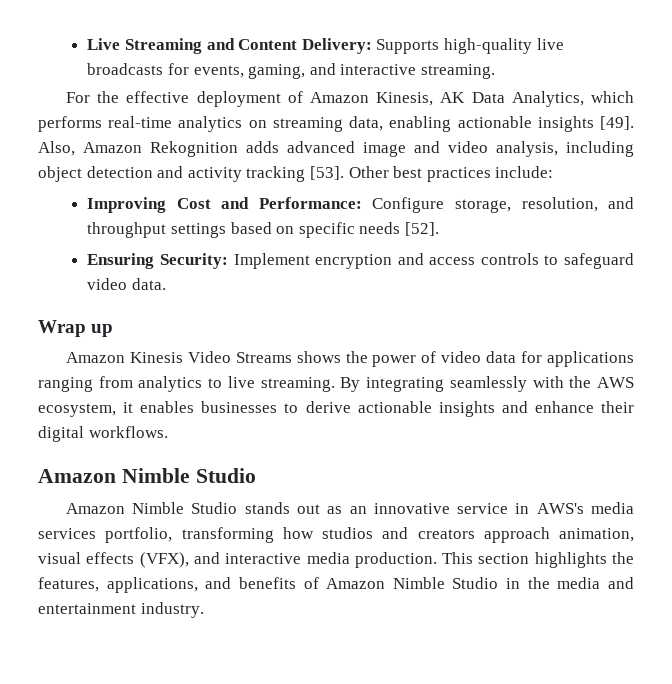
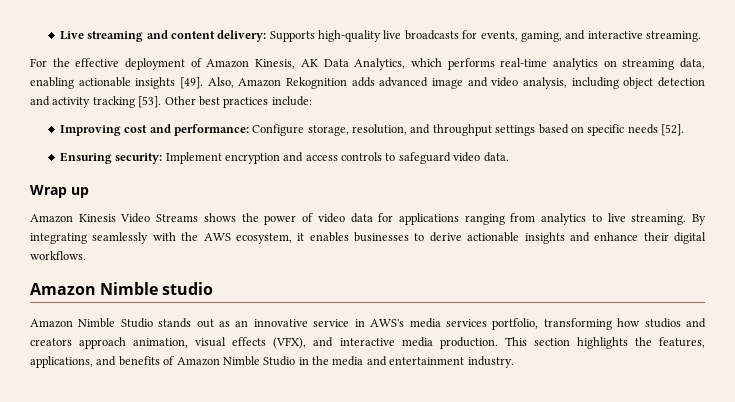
[125,38,372,54] Streaming and Content Delivery: -> [87,30,267,42] streaming and content delivery:
[176,197,362,209] Cost and Performance: -> [124,124,249,136] cost and performance:
[160,253,229,269] Security: -> [115,153,163,164] security:
[195,468,256,483] Studio -> [162,282,214,295] studio

